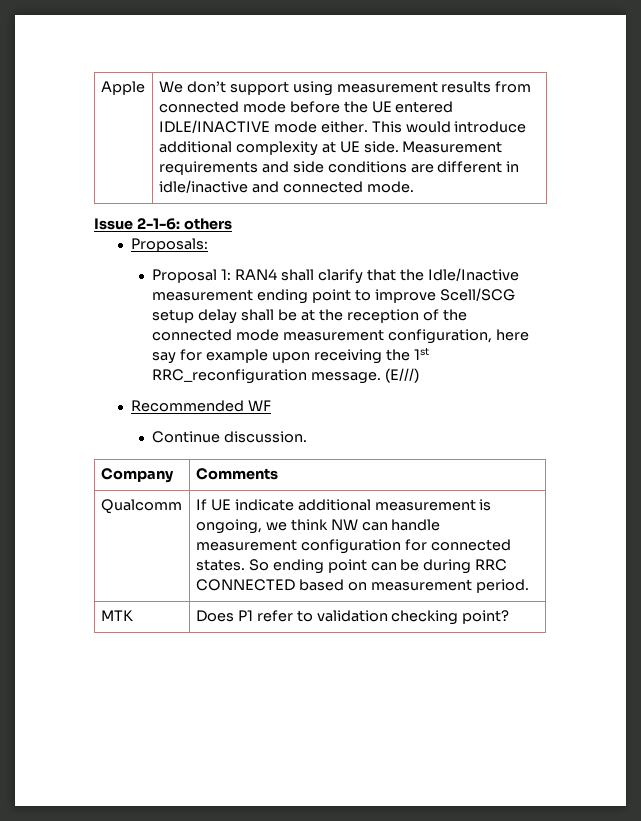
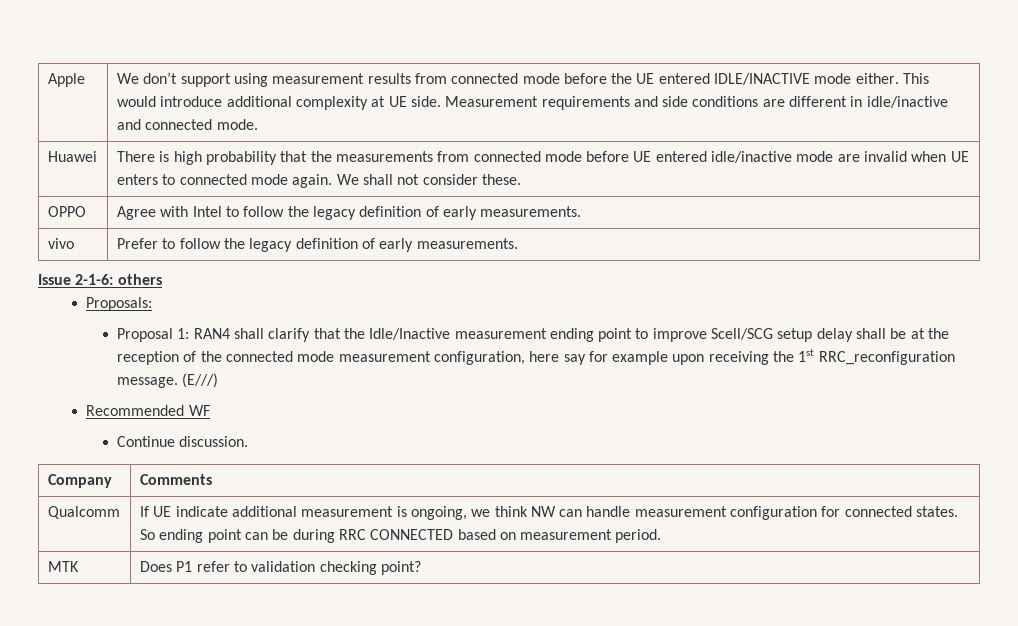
(414, 187) none -> [47,151,97,162] [116,151,969,165] [116,174,521,188] [47,206,86,217] [116,206,582,220] [47,238,74,249] [116,238,518,252] // Huawei | There is high probability that the measurements from connected mode before UE entered idle/inactive mode are invalid when UE enters to connected mode again. We shall not consider these. // OPPO | Agree with Intel to follow the legacy definition of early measurements. // vivo | Prefer to follow the legacy definition of early measurements.

